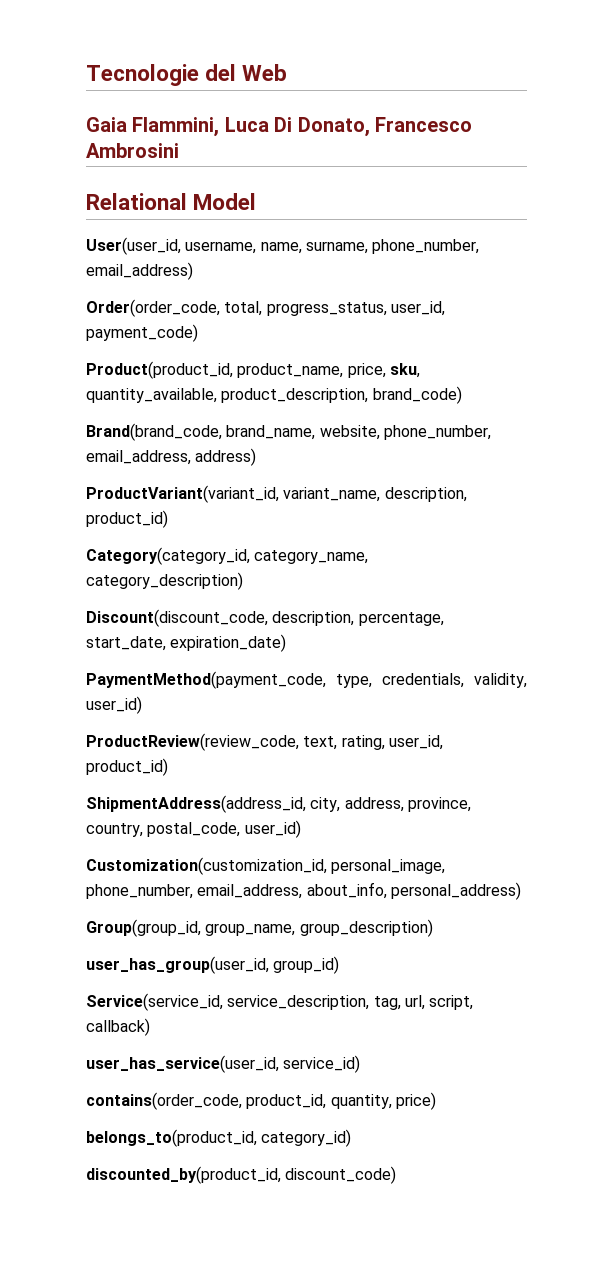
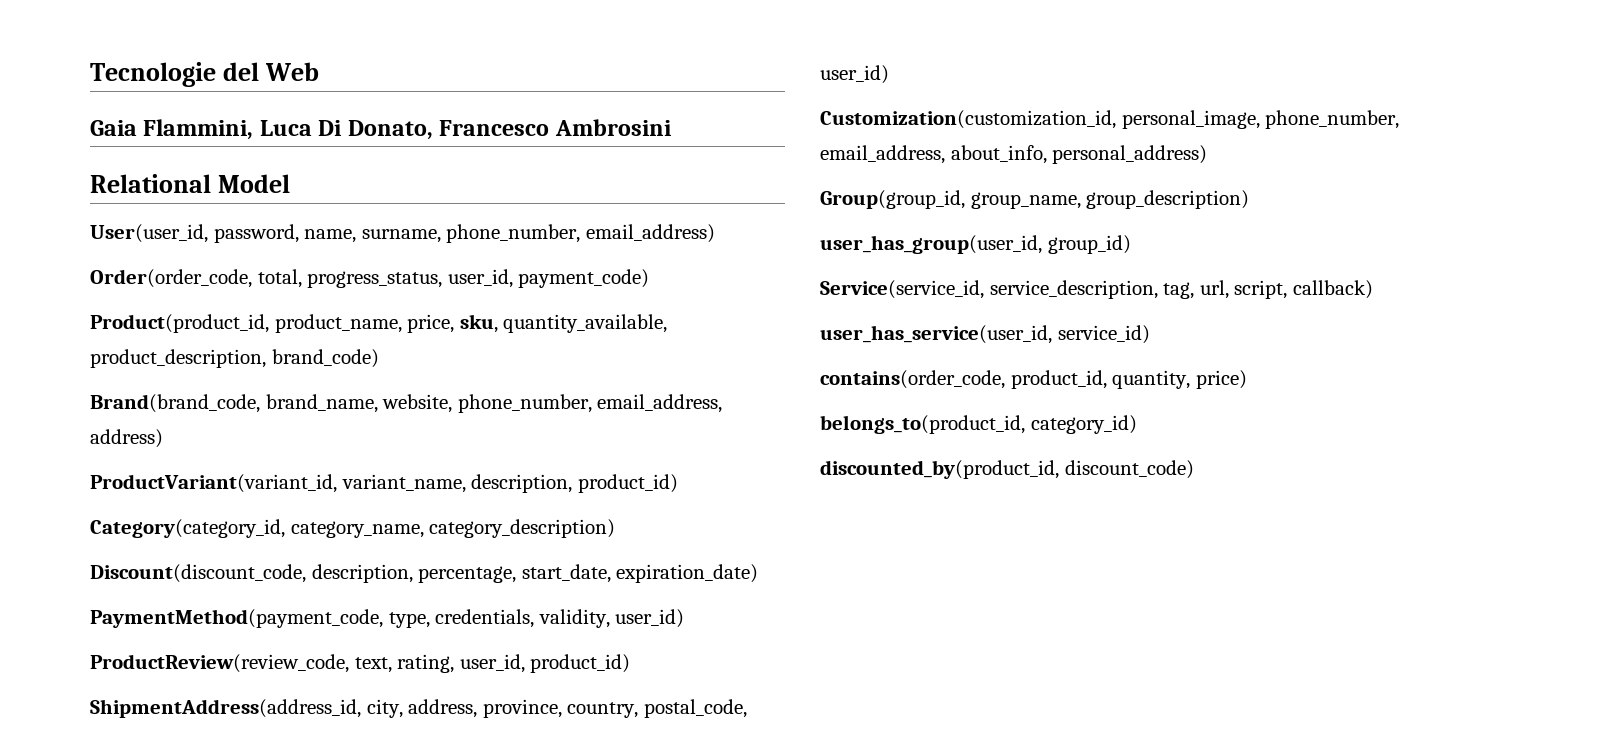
[185,241,257,254] username, -> [213,224,299,243] password,

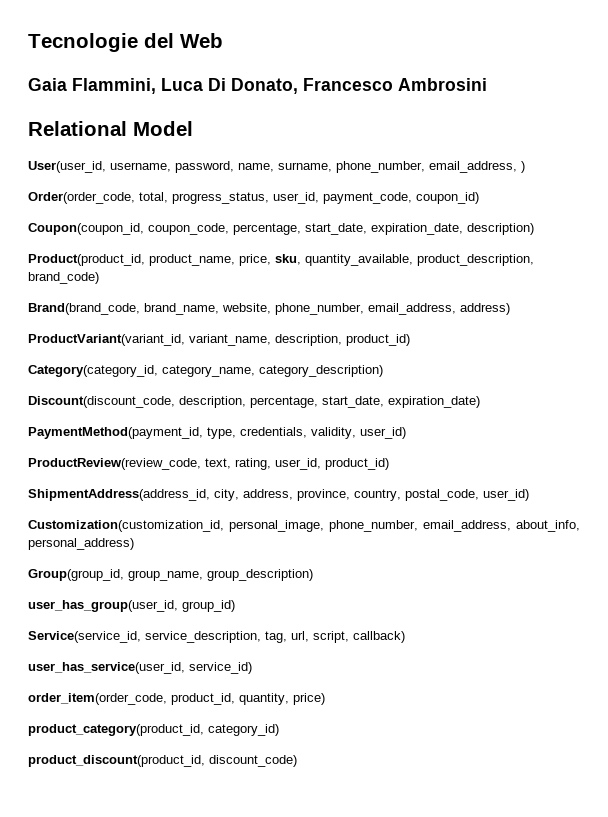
(208, 233) none -> [110,162,171,172] username,
[585,224,715,243] email_address) -> [429,161,525,173] email_address, )
[518,269,650,288] payment_code) -> [323,192,479,204] [28,223,534,235] payment_code, coupon_id) // Coupon(coupon_id, coupon_code, percentage, start_date, expiration_date, description)
[90,609,383,628] PaymentMethod(payment_code, -> [28,427,203,439] PaymentMethod(payment_id,
[820,370,1005,389] contains(order_code, -> [28,693,167,705] order_item(order_code,
[820,415,1025,434] belongs_to(product_id, -> [28,724,204,736] product_category(product_id,
[820,460,1059,479] discounted_by(product_id, -> [28,755,205,767] product_discount(product_id,

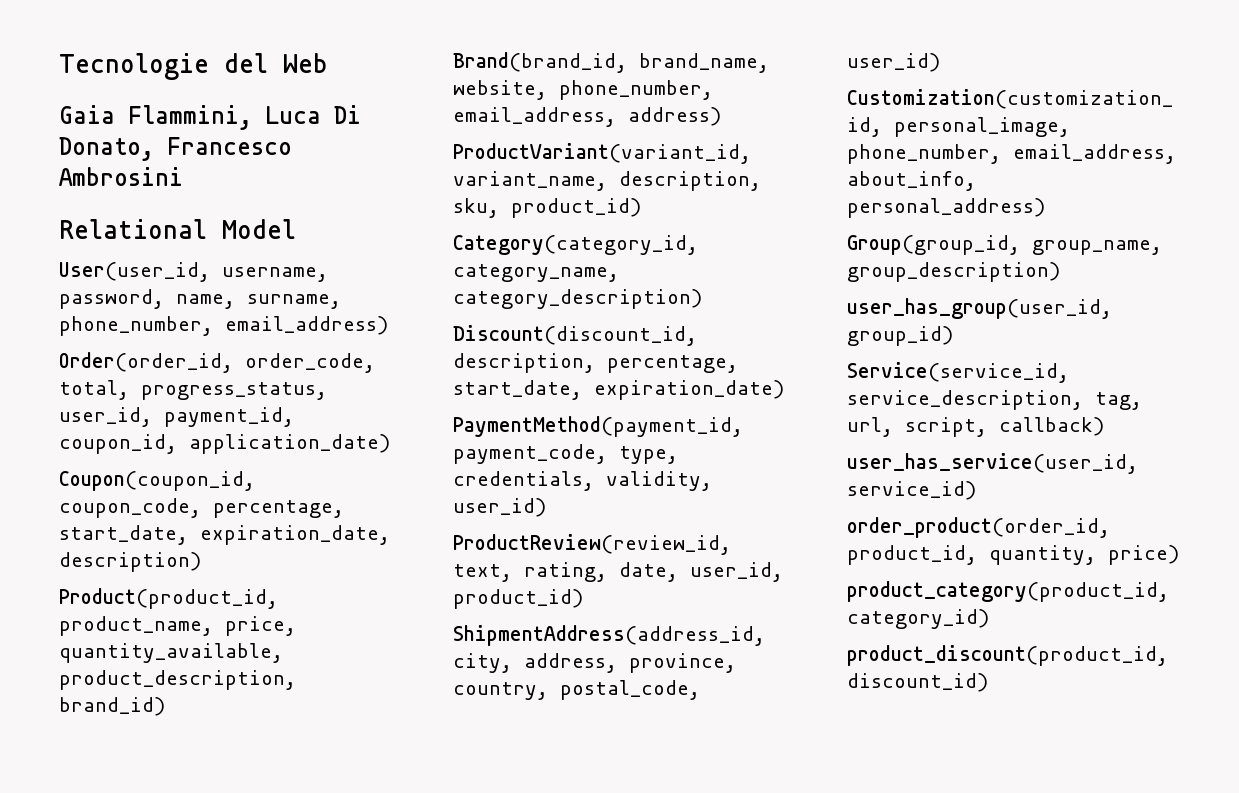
[429,161,525,173] [28,192,479,204] email_address, ) // Order(order_code, total, progress_status, user_id, payment_code, coupon_id) -> [225,316,388,335] [59,352,375,373] [59,380,327,400] [59,407,294,427] [59,434,390,454] email_address) // Order(order_id, order_code, total, progress_status, user_id, payment_id, coupon_id, application_date)
[275,254,301,265] sku, -> (296, 626) none
[28,272,99,284] [28,303,140,315] brand_code) // Brand(brand_code, -> [59,697,165,716] [453,52,627,73] brand_id) // Brand(brand_id,
(342, 340) none -> [453,198,499,218] sku,
[28,396,175,408] Discount(discount_code, -> [453,325,697,346] Discount(discount_id,
(203, 433) none -> [453,444,607,464] payment_code,
[28,458,201,470] ProductReview(review_code, -> [453,534,731,555] ProductReview(review_id,
(271, 464) none -> [619,562,678,582] date,
[28,693,167,705] order_item(order_code, -> [847,517,1110,538] order_product(order_id,
[209,755,297,767] discount_code) -> [847,673,988,692] discount_id)

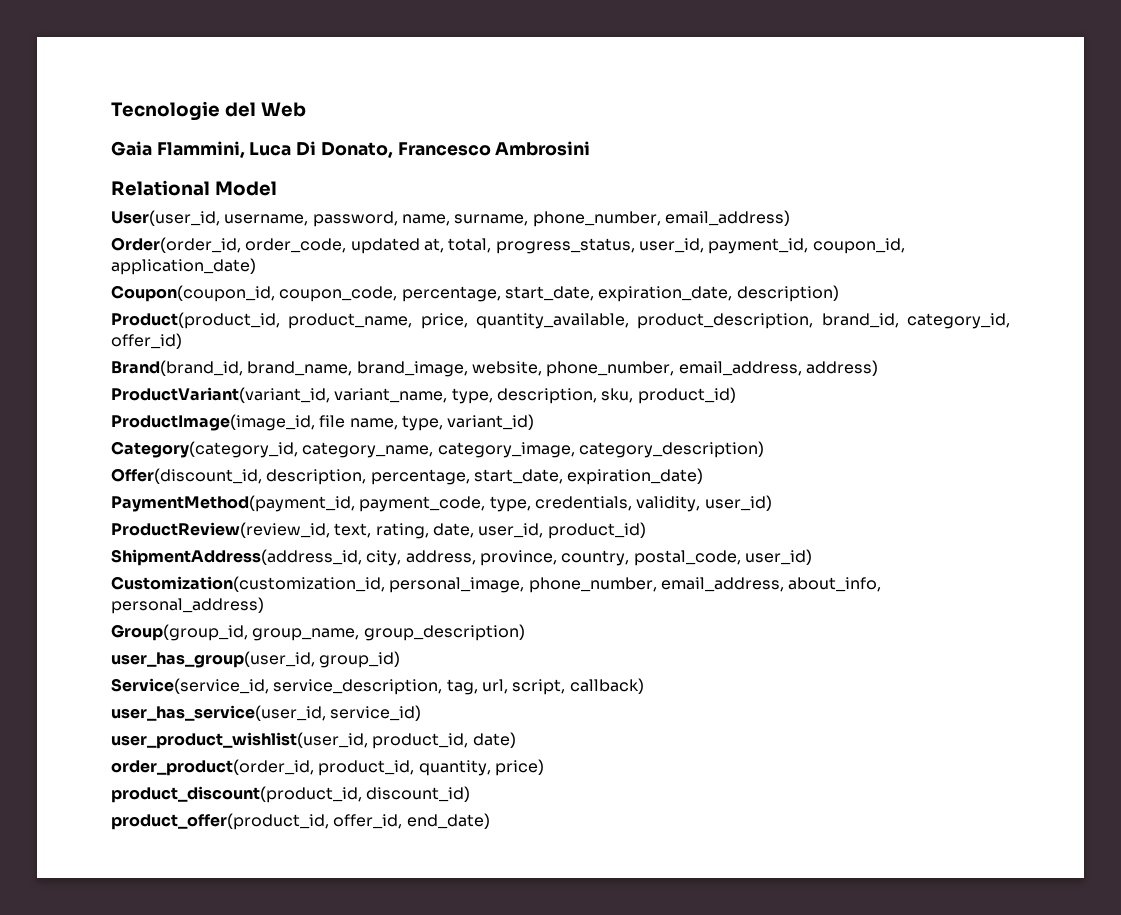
(375, 363) none -> [350,238,444,254] updated at,
[59,697,165,716] brand_id) -> [821,313,1011,329] [111,333,182,349] brand_id, category_id, offer_id)
(769, 63) none -> [356,361,468,377] brand_image,
(607, 181) none -> [451,388,493,404] type,
(641, 208) none -> [111,414,535,431] // ProductImage(image_id, file name, type, variant_id)
(619, 273) none -> [437,442,575,458] category_image,
[453,325,697,346] Discount(discount_id, -> [111,468,262,484] Offer(discount_id,
(976, 490) none -> [111,732,516,749] // user_product_wishlist(user_id, product_id, date)
[847,581,1169,602] [847,609,989,629] // product_category(product_id, category_id) -> (544, 767) none
(988, 682) none -> [111,813,490,830] // product_offer(product_id, offer_id, end_date)

